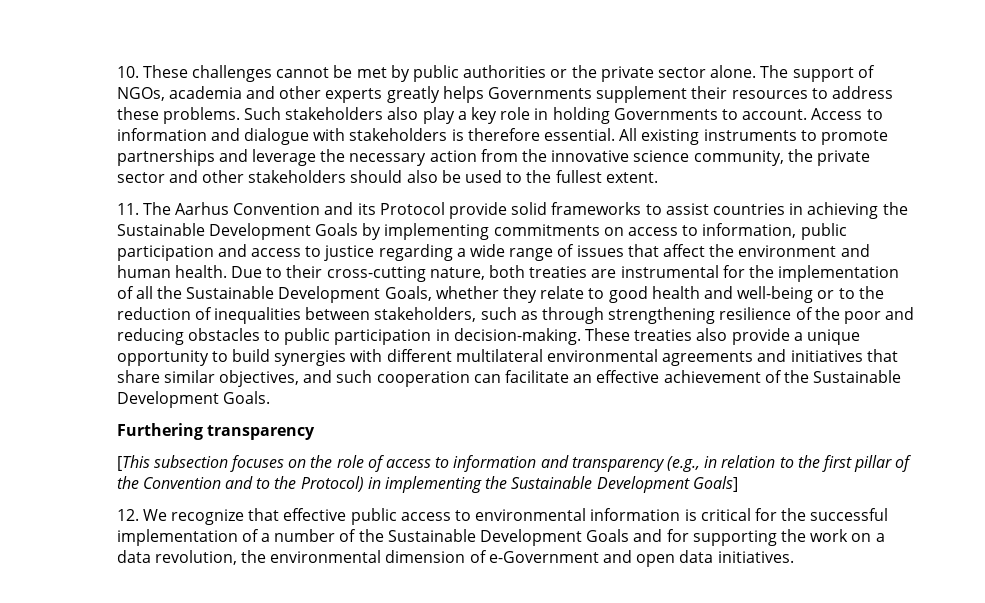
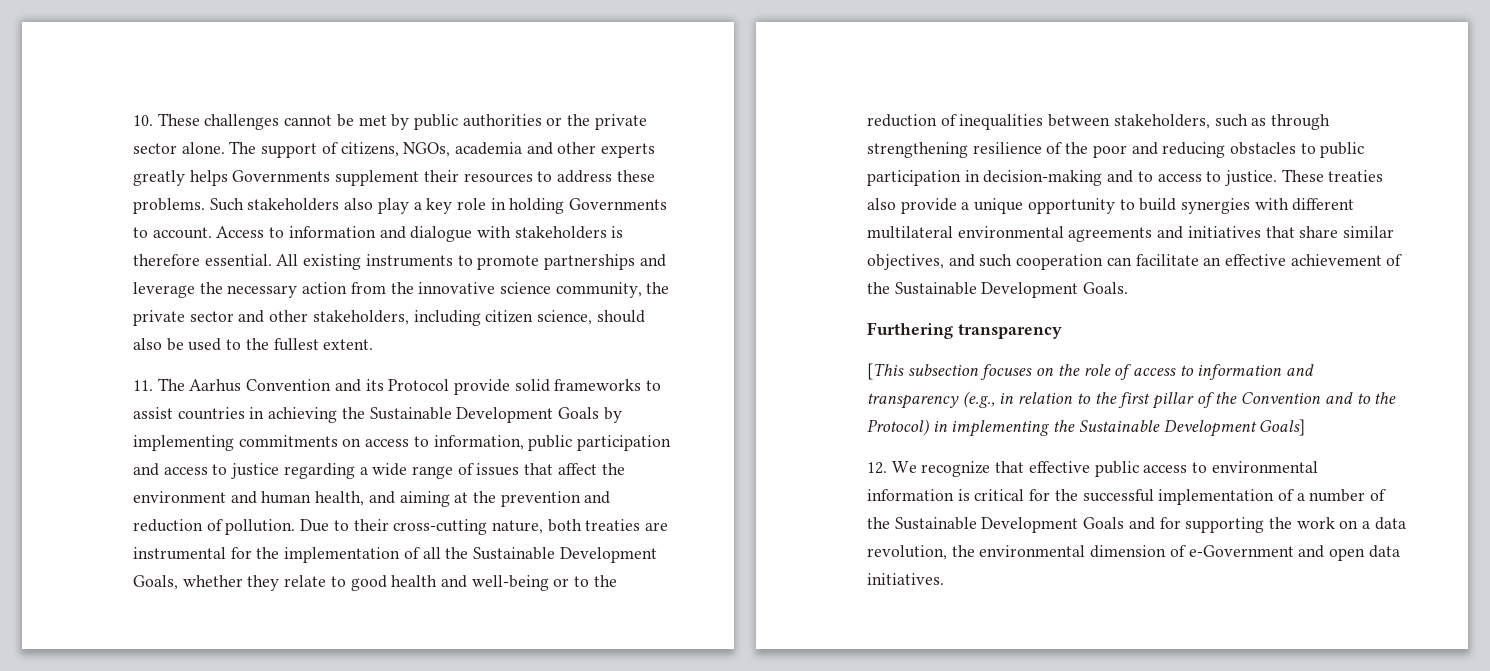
(875, 71) none -> [340,142,399,157] citizens,
[248,170,347,183] stakeholders -> [312,310,592,326] stakeholders, including citizen science,
[174,265,227,278] health. -> [315,491,611,507] [132,519,296,535] health, and aiming at the prevention and reduction of pollution.
[453,328,581,345] decision-making. -> [983,170,1277,186] decision-making and to access to justice.

